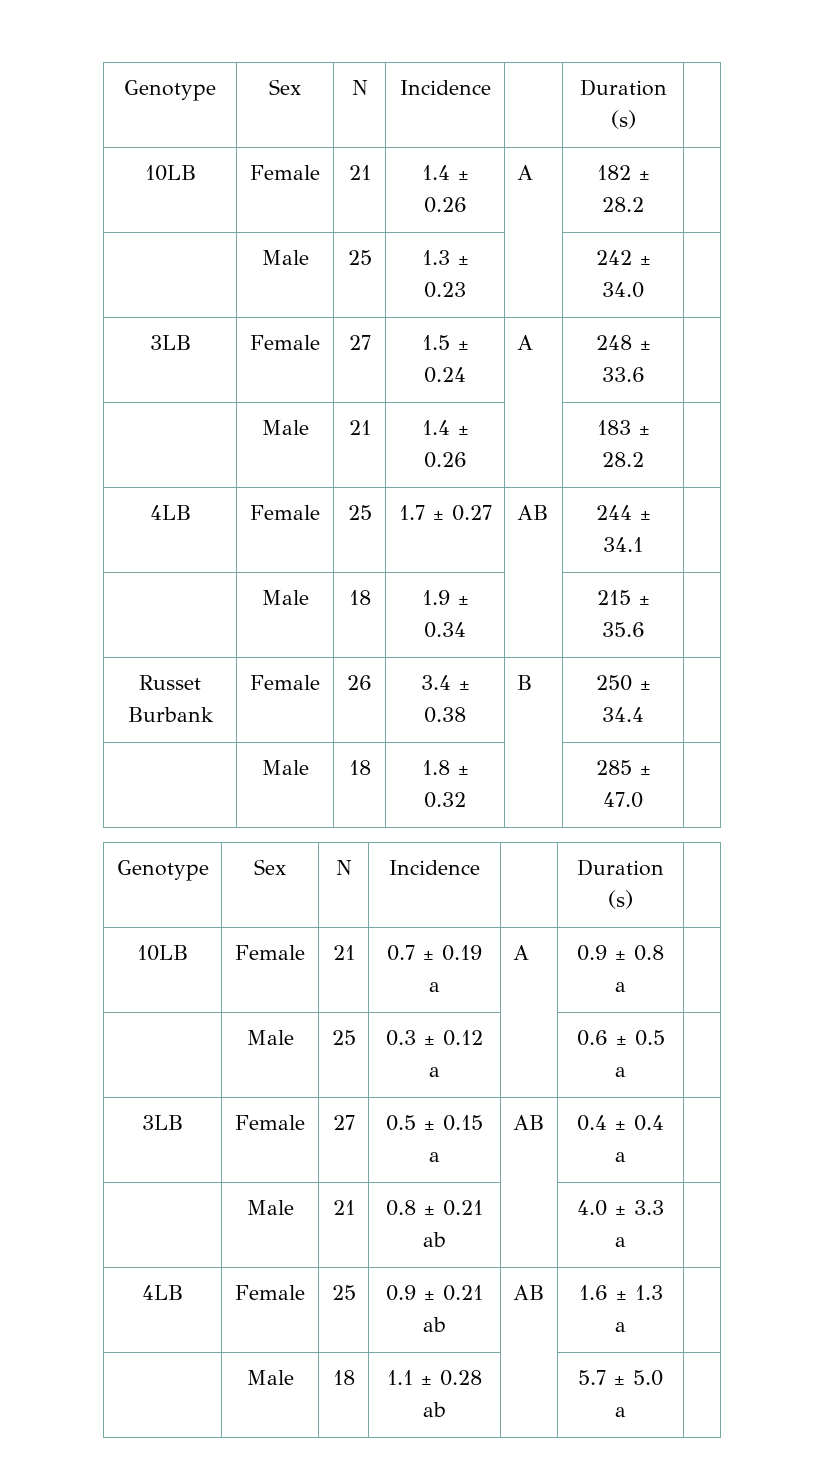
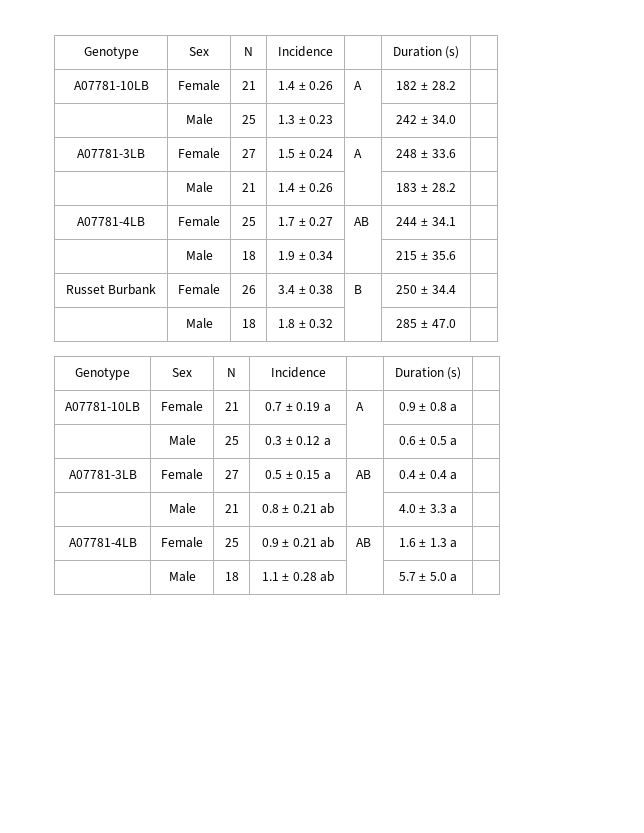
[124,80,216,101] [269,79,301,95] [351,80,368,95] [399,80,491,95] [579,79,667,96] [610,110,636,129] [144,165,196,181] Genotype | Sex | N | Incidence | | Duration (s) | // 10LB -> [83,46,139,59] [189,47,209,56] [244,47,253,56] [278,46,333,57] [392,46,460,59] [73,81,149,90] Genotype | Sex | N | Incidence | | Duration (s) | // A07781-10LB
[149,335,191,350] 3LB -> [77,149,145,158] A07781-3LB
[149,505,191,520] 4LB -> [77,217,145,226] A07781-4LB
[137,945,188,961] 10LB -> [65,402,140,411] A07781-10LB
[142,1115,183,1130] 3LB -> [68,470,137,479] A07781-3LB
[142,1285,183,1300] 4LB -> [68,538,137,547] A07781-4LB

